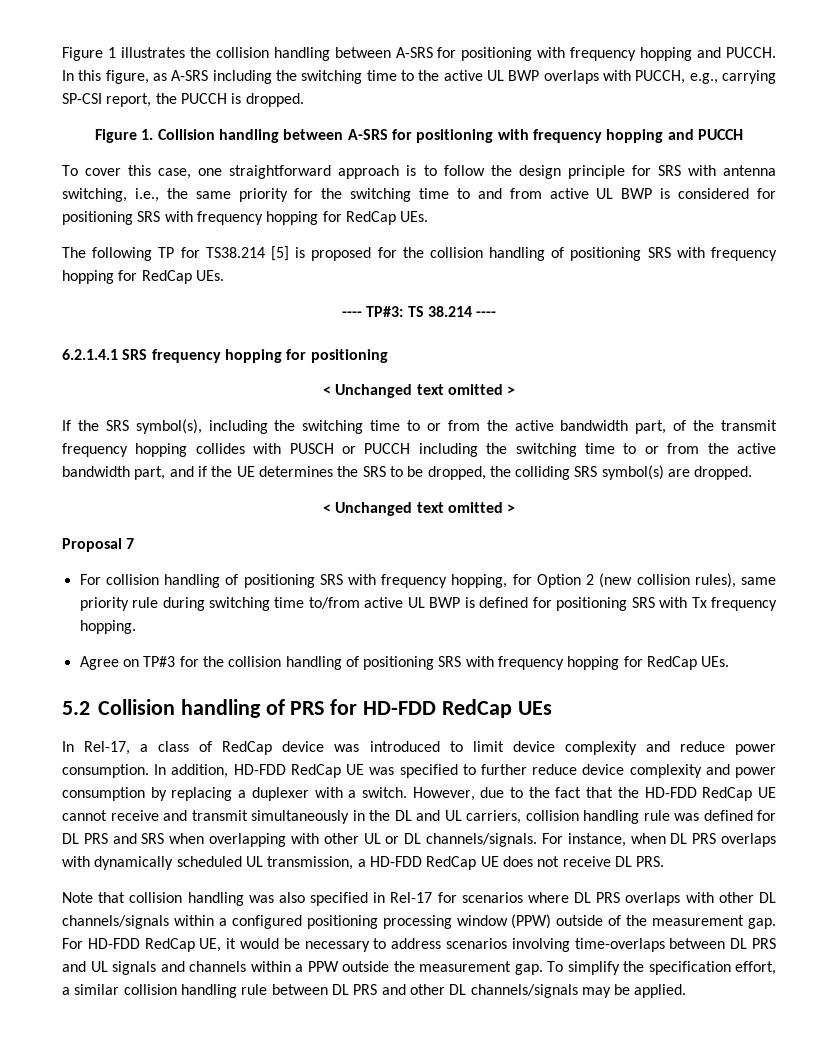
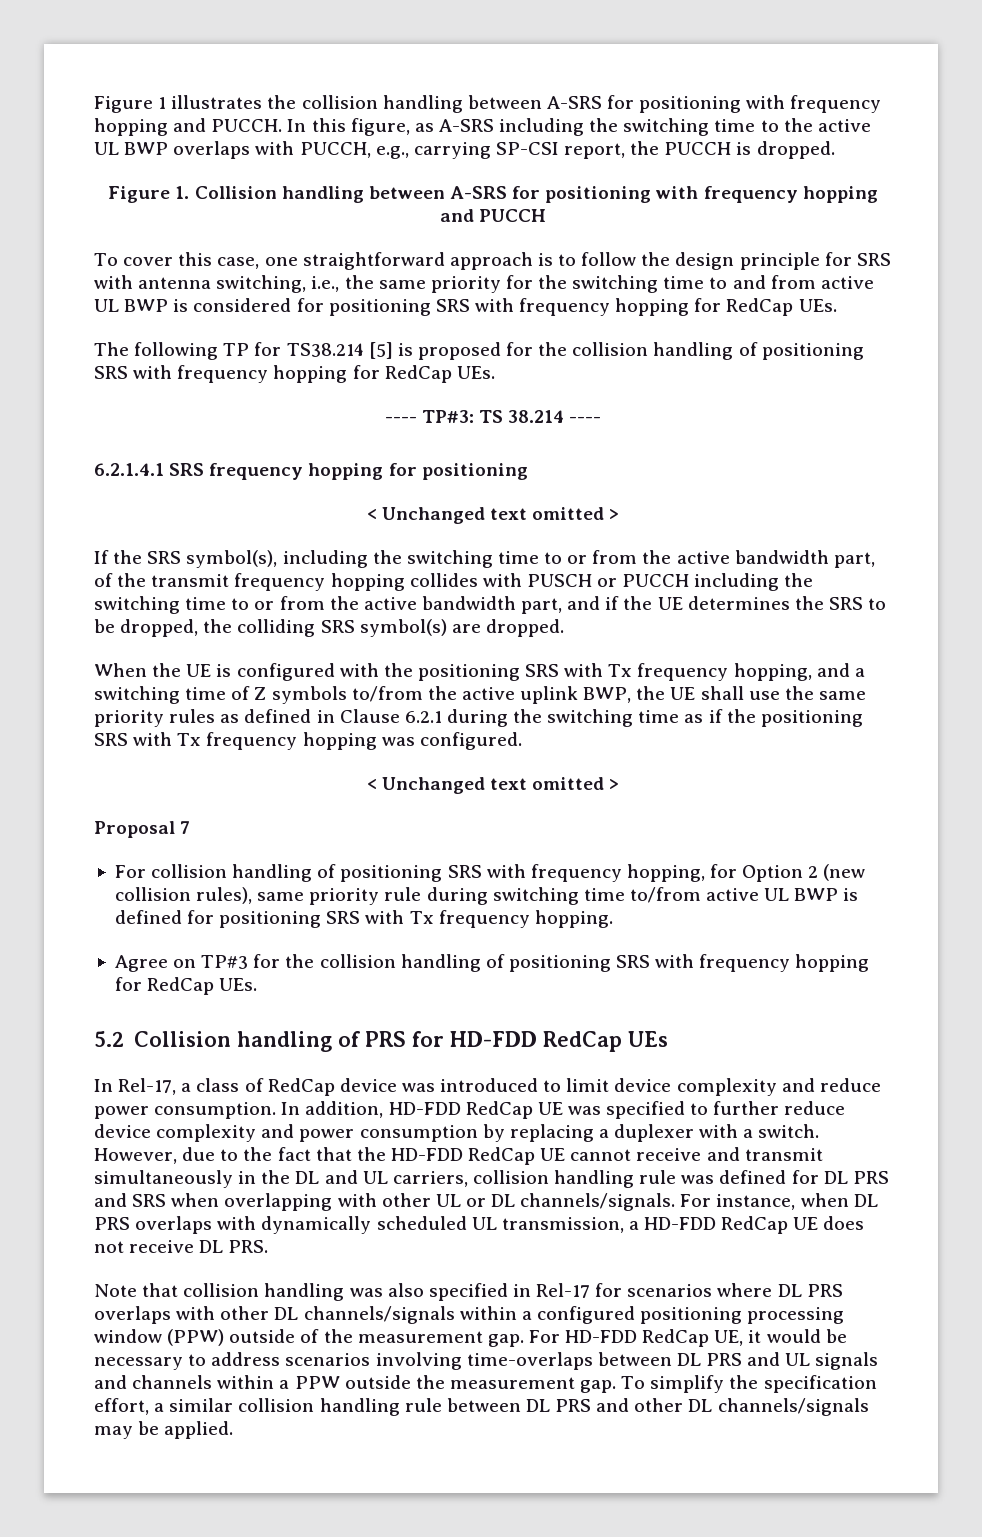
(753, 473) none -> [94,663,865,681] [94,686,866,704] [94,709,863,727] [94,732,522,750] // When the UE is configured with the positioning SRS with Tx frequency hopping, and a switching time of Z symbols to/from the active uplink BWP, the UE shall use the same priority rules as defined in Clause 6.2.1 during the switching time as if the positioning SRS with Tx frequency hopping was configured.

